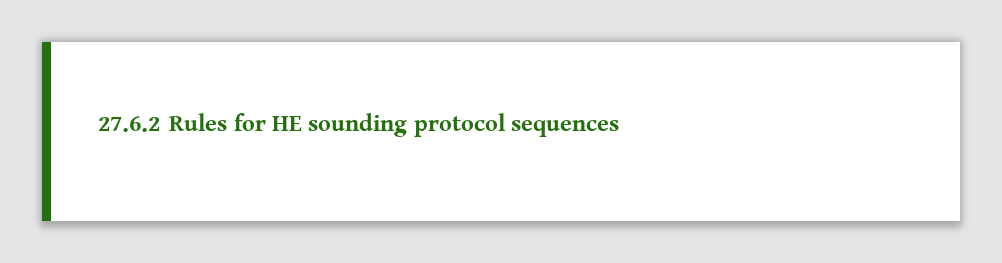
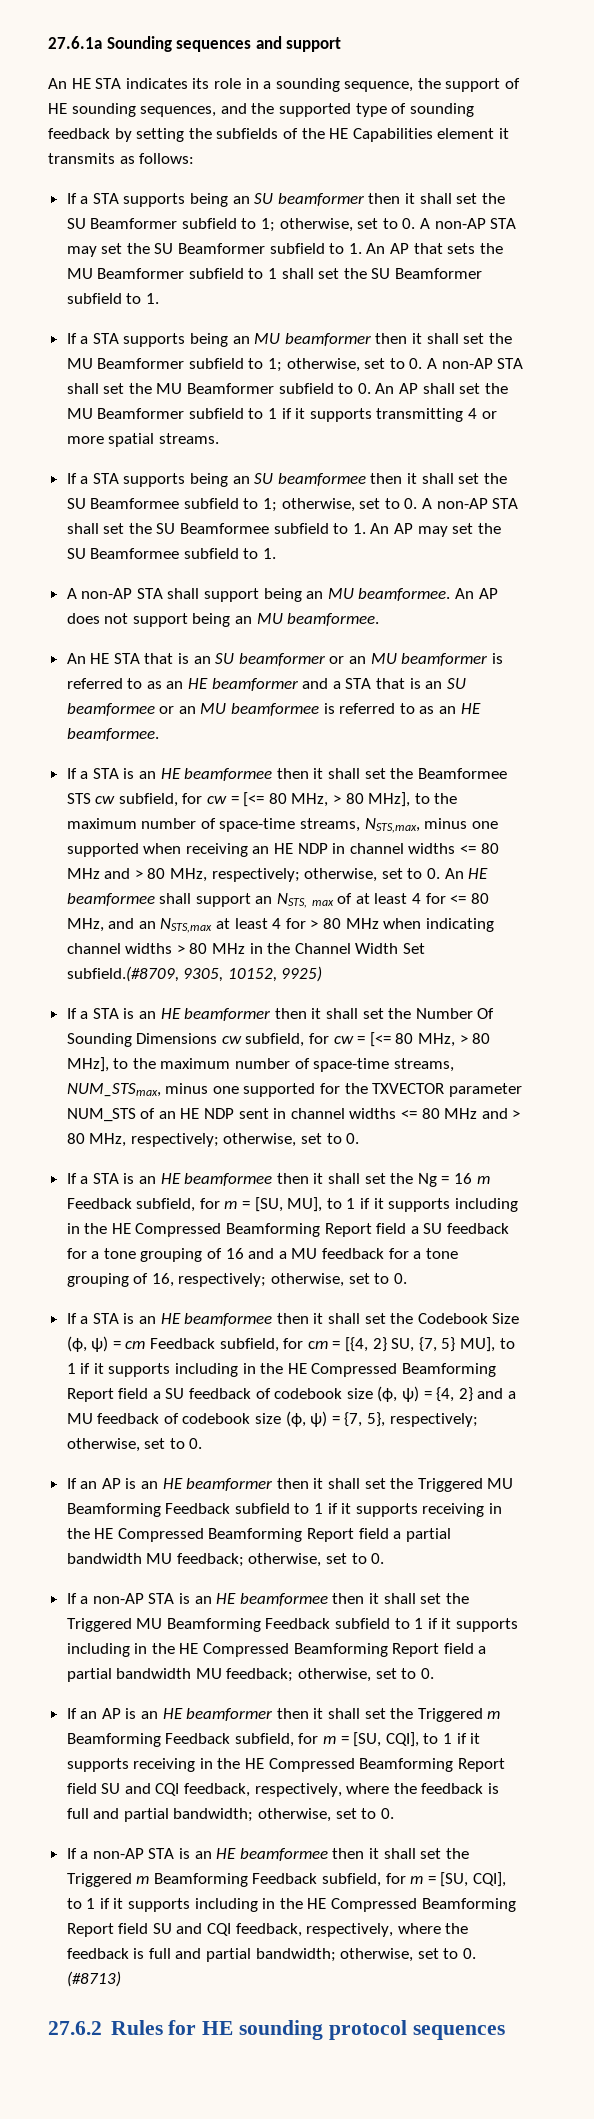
(98, 124) none -> [48,36,342,52] [48,78,521,92] [48,103,474,117] [48,128,509,142] [48,153,195,164] [66,193,505,207] [66,218,517,232] [66,243,503,257] [66,268,483,279] [66,293,159,304] [66,333,512,347] [66,358,524,372] [66,383,508,394] [66,408,497,422] [66,433,219,447] [66,473,507,487] [66,498,519,512] [66,523,501,537] [66,548,277,559] [66,588,498,602] [66,613,380,627] [66,653,503,666] [66,678,466,691] [66,703,481,716] [66,728,159,741] [66,768,507,781] [66,792,458,807] [66,818,498,833] [66,843,499,857] [66,868,489,882] [66,893,489,908] [66,918,494,933] [66,943,426,954] [66,966,323,982] [66,1008,495,1021] [66,1032,491,1047] [66,1057,454,1072] [66,1083,522,1097] [66,1108,521,1122] [66,1133,360,1147] [66,1173,490,1187] [66,1197,518,1212] [66,1223,510,1237] [66,1248,458,1262] [66,1273,407,1287] [66,1313,520,1326] [66,1336,515,1352] [66,1363,497,1377] [66,1386,516,1402] [66,1411,478,1427] [66,1438,203,1452] [66,1478,514,1492] [66,1503,503,1517] [66,1528,451,1542] [66,1553,385,1567] [66,1593,469,1606] [66,1618,519,1632] [66,1643,487,1657] [66,1668,434,1682] [66,1708,501,1722] [66,1732,481,1747] [66,1758,505,1772] [66,1783,500,1797] [66,1808,394,1822] [66,1848,469,1861] [66,1872,507,1887] [66,1898,516,1912] [66,1923,469,1937] [66,1948,477,1962] [66,1971,121,1987] 27.6.1a Sounding sequences and support // An HE STA indicates its role in a sounding sequence, the support of HE sounding sequences, and the supported type of sounding feedback by setting the subfields of the HE Capabilities element it transmits as follows: // If a STA supports being an SU beamformer then it shall set the SU Beamformer subfield to 1; otherwise, set to 0. A non-AP STA may set the SU Beamformer subfield to 1. An AP that sets the MU Beamformer subfield to 1 shall set the SU Beamformer subfield to 1. // If a STA supports being an MU beamformer then it shall set the MU Beamformer subfield to 1; otherwise, set to 0. A non-AP STA shall set the MU Beamformer subfield to 0. An AP shall set the MU Beamformer subfield to 1 if it supports transmitting 4 or more spatial streams. // If a STA supports being an SU beamformee then it shall set the SU Beamformee subfield to 1; otherwise, set to 0. A non-AP STA shall set the SU Beamformee subfield to 1. An AP may set the SU Beamformee subfield to 1. // A non-AP STA shall support being an MU beamformee. An AP does not support being an MU beamformee. // An HE STA that is an SU beamformer or an MU beamformer is referred to as an HE beamformer and a STA that is an SU beamformee or an MU beamformee is referred to as an HE beamformee. // If a STA is an HE beamformee then it shall set the Beamformee STS cw subfield, for cw = [<= 80 MHz, > 80 MHz], to the maximum number of space-time streams, NSTS,max, minus one supported when receiving an HE NDP in channel widths <= 80 MHz and > 80 MHz, respectively; otherwise, set to 0. An HE beamformee shall support an NSTS, max of at least 4 for <= 80 MHz, and an NSTS,max at least 4 for > 80 MHz when indicating channel widths > 80 MHz in the Channel Width Set subfield.(#8709, 9305, 10152, 9925) // If a STA is an HE beamformer then it shall set the Number Of Sounding Dimensions cw subfield, for cw = [<= 80 MHz, > 80 MHz], to the maximum number of space-time streams, NUM_STSmax, minus one supported for the TXVECTOR parameter NUM_STS of an HE NDP sent in channel widths <= 80 MHz and > 80 MHz, respectively; otherwise, set to 0. // If a STA is an HE beamformee then it shall set the Ng = 16 m Feedback subfield, for m = [SU, MU], to 1 if it supports including in the HE Compressed Beamforming Report field a SU feedback for a tone grouping of 16 and a MU feedback for a tone grouping of 16, respectively; otherwise, set to 0. // If a STA is an HE beamformee then it shall set the Codebook Size (ϕ, ψ) = cm Feedback subfield, for cm = [{4, 2} SU, {7, 5} MU], to 1 if it supports including in the HE Compressed Beamforming Report field a SU feedback of codebook size (ϕ, ψ) = {4, 2} and a MU feedback of codebook size (ϕ, ψ) = {7, 5}, respectively; otherwise, set to 0. // If an AP is an HE beamformer then it shall set the Triggered MU Beamforming Feedback subfield to 1 if it supports receiving in the HE Compressed Beamforming Report field a partial bandwidth MU feedback; otherwise, set to 0. // If a non-AP STA is an HE beamformee then it shall set the Triggered MU Beamforming Feedback subfield to 1 if it supports including in the HE Compressed Beamforming Report field a partial bandwidth MU feedback; otherwise, set to 0. // If an AP is an HE beamformer then it shall set the Triggered m Beamforming Feedback subfield, for m = [SU, CQI], to 1 if it supports receiving in the HE Compressed Beamforming Report field SU and CQI feedback, respectively, where the feedback is full and partial bandwidth; otherwise, set to 0. // If a non-AP STA is an HE beamformee then it shall set the Triggered m Beamforming Feedback subfield, for m = [SU, CQI], to 1 if it supports including in the HE Compressed Beamforming Report field SU and CQI feedback, respectively, where the feedback is full and partial bandwidth; otherwise, set to 0. (#8713) //

